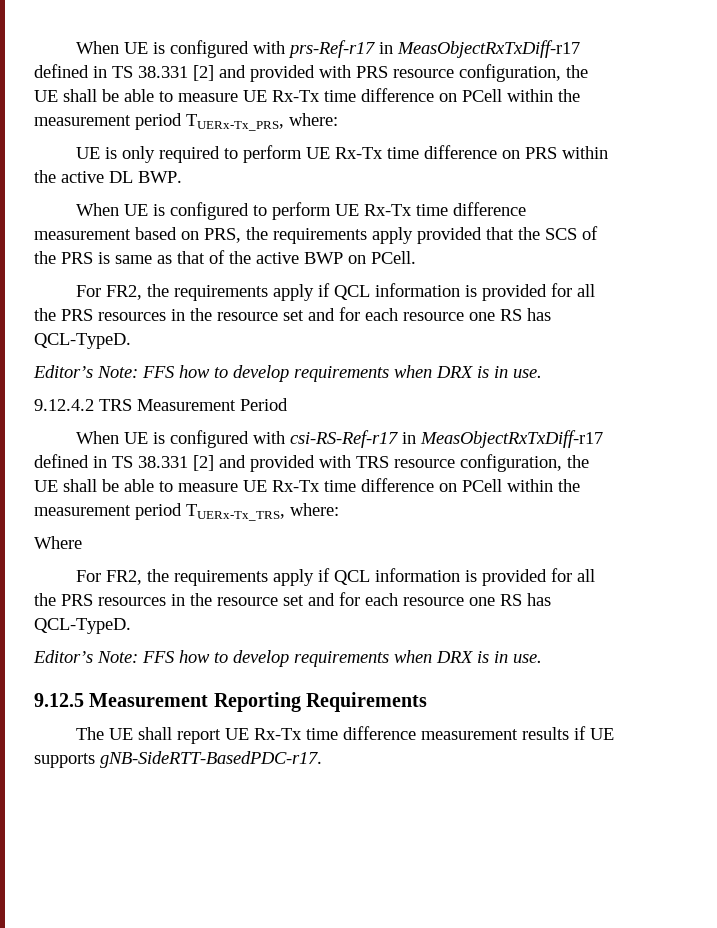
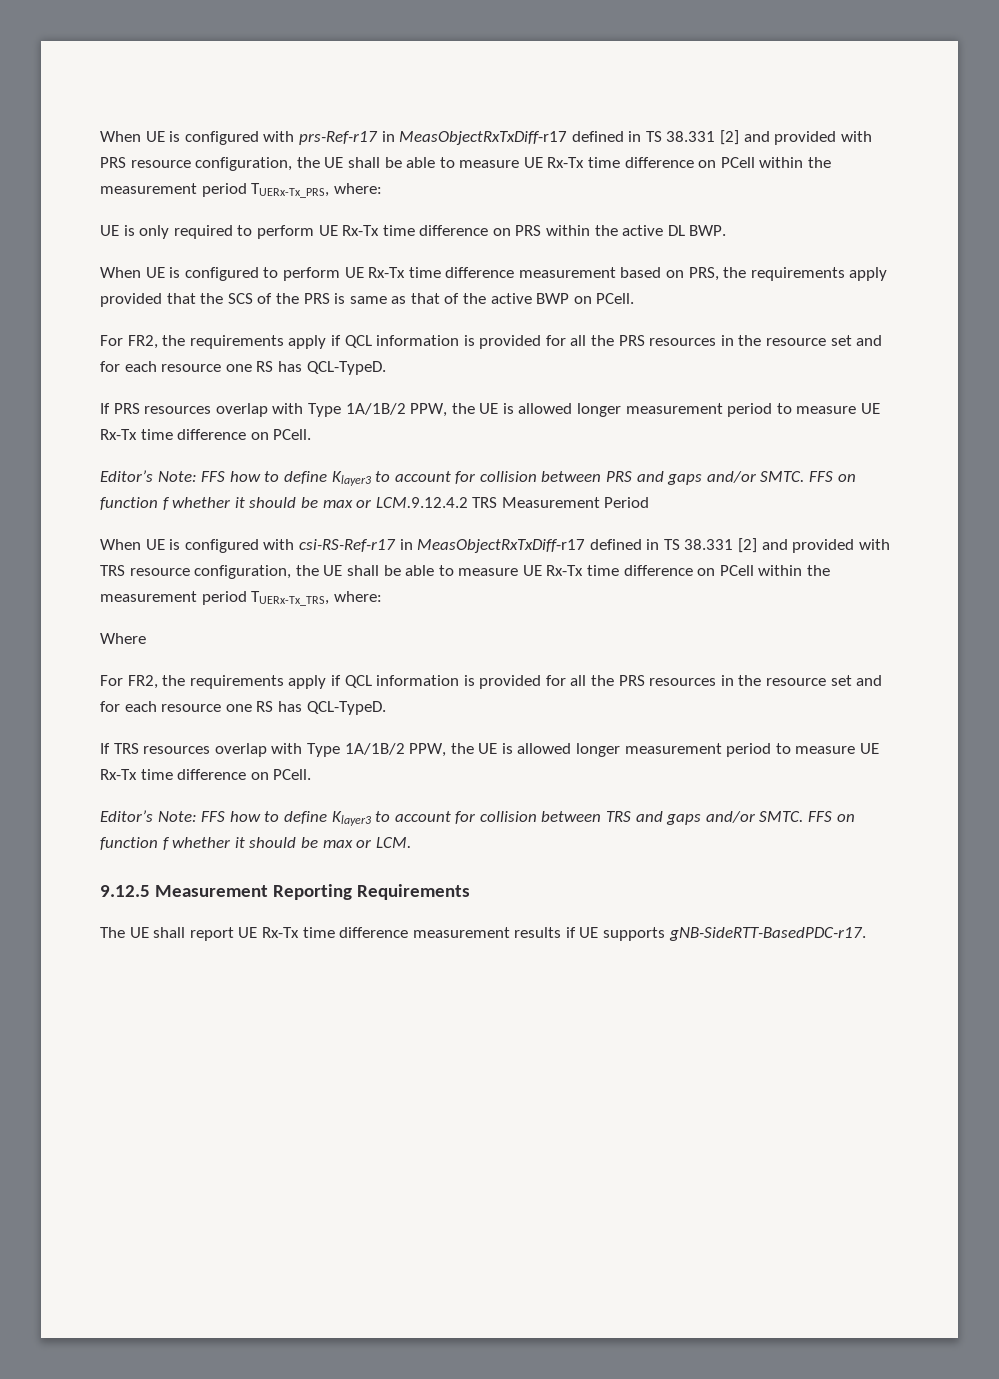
[33,365,542,382] [34,399,94,411] // Editor’s Note: FFS how to develop requirements when DRX is in use. // 9.12.4.2 -> [100,403,881,417] [100,429,312,440] [100,470,856,486] [100,497,468,510] // If PRS resources overlap with Type 1A/1B/2 PPW, the UE is allowed longer measurement period to measure UE Rx-Tx time difference on PCell. // Editor’s Note: FFS how to define Klayer3 to account for collision between PRS and gaps and/or SMTC. FFS on function f whether it should be max or LCM.9.12.4.2
[33,650,542,667] // Editor’s Note: FFS how to develop requirements when DRX is in use. -> [100,743,880,757] [100,769,312,780] [100,810,855,826] [100,837,411,850] // If TRS resources overlap with Type 1A/1B/2 PPW, the UE is allowed longer measurement period to measure UE Rx-Tx time difference on PCell. // Editor’s Note: FFS how to define Klayer3 to account for collision between TRS and gaps and/or SMTC. FFS on function f whether it should be max or LCM.

